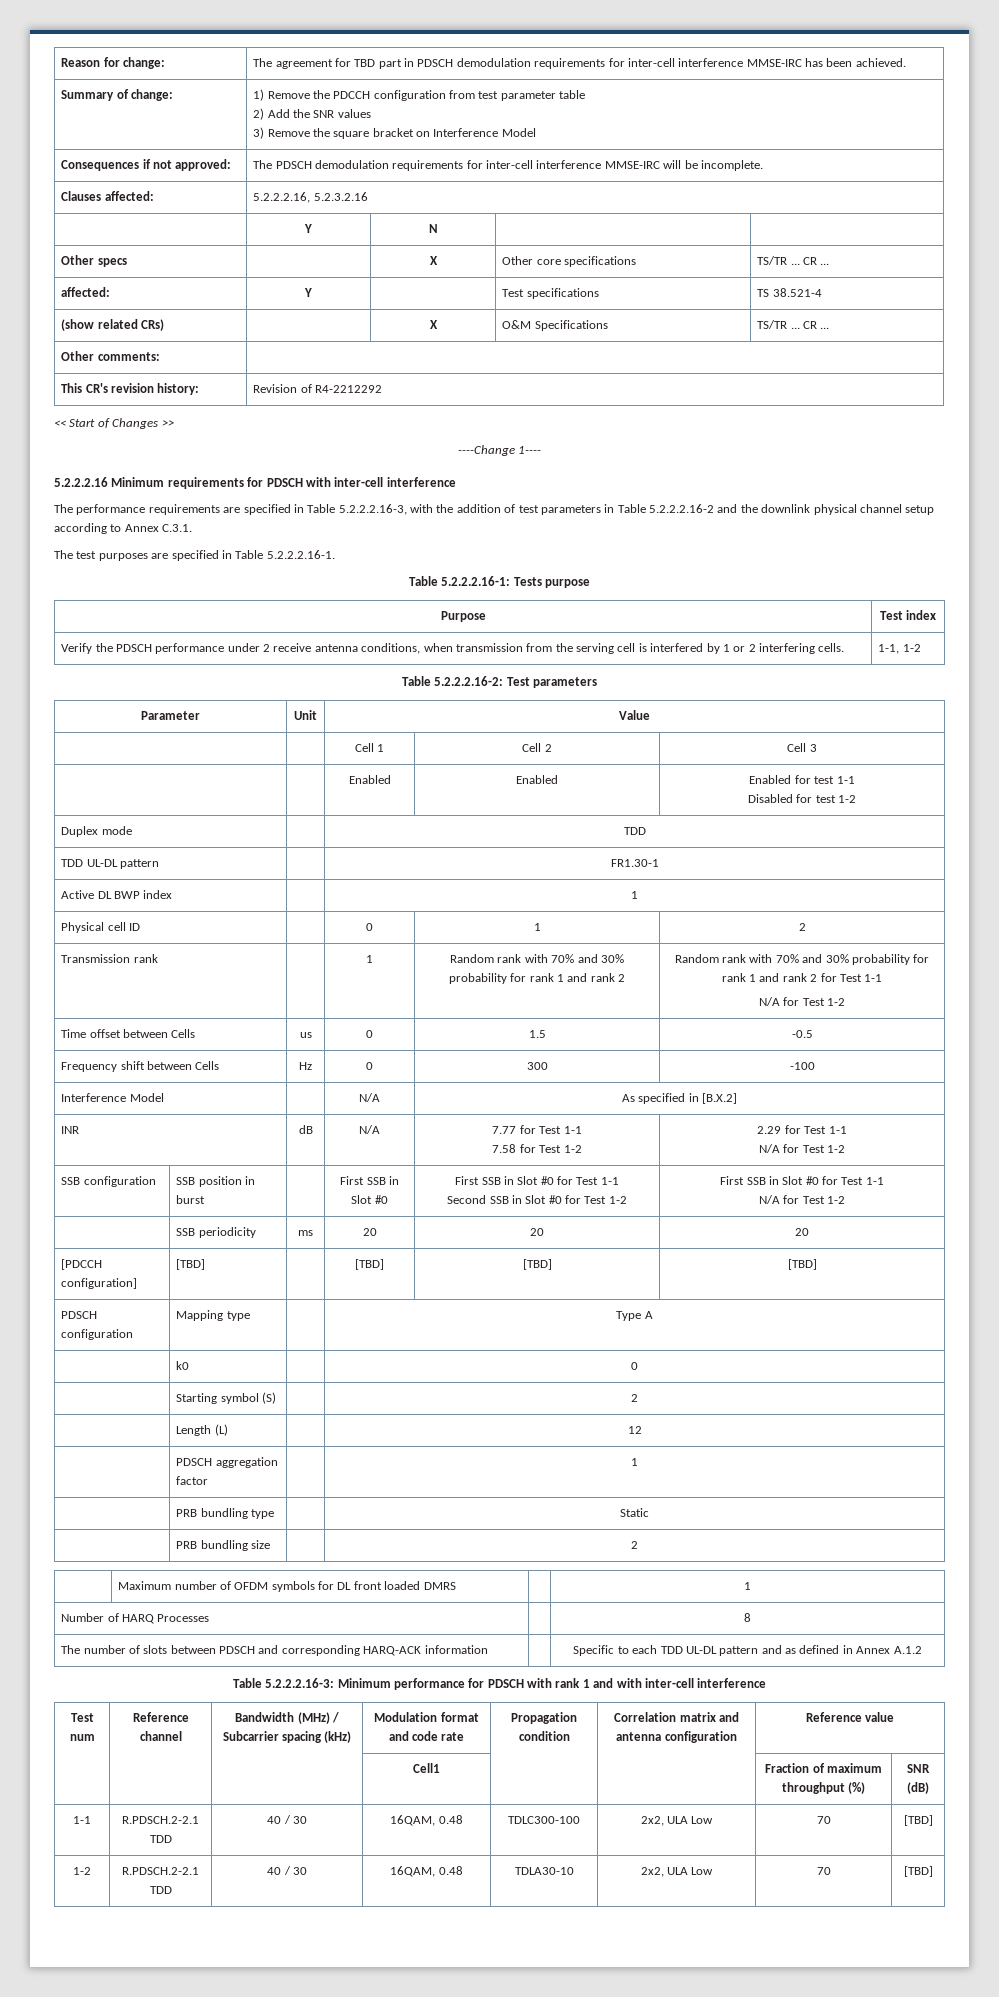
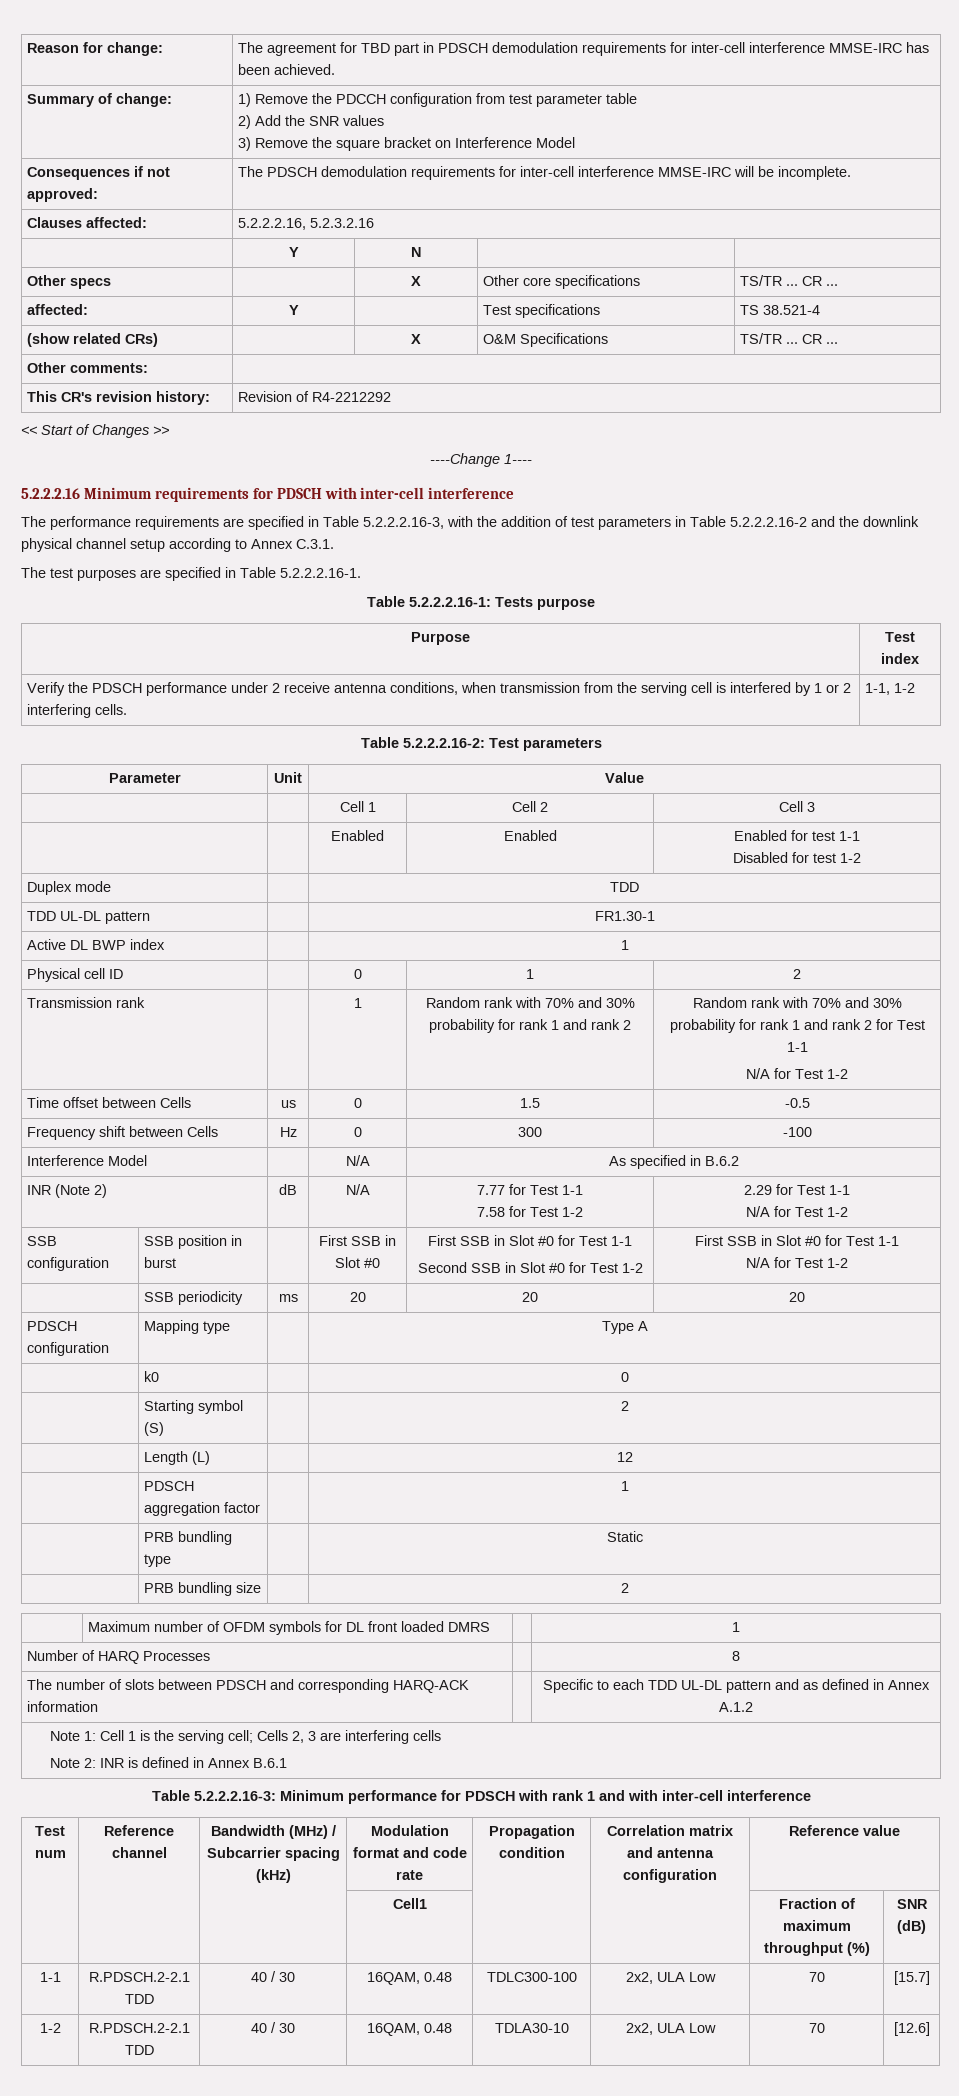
[702,1093,738,1104] [61,1126,80,1134] [B.X.2] // INR -> [704,1156,739,1166] [26,1184,107,1198] B.6.2 // INR (Note 2)
[61,1259,103,1270] [61,1278,138,1289] [176,1259,206,1270] [355,1259,384,1270] [522,1259,552,1270] [787,1259,817,1270] // [PDCCH configuration] | [TBD] | | [TBD] | [TBD] | [TBD] -> (806, 1297) none
(922, 1650) none -> [50,1730,442,1744] [50,1757,288,1768] // Note 1: Cell 1 is the serving cell; Cells 2, 3 are interfering cells // Note 2: INR is defined in Annex B.6.1
[903,1815,933,1826] [TBD] -> [893,1971,930,1985] [15.7]
[903,1866,933,1877] [TBD] -> [893,2022,930,2036] [12.6]

